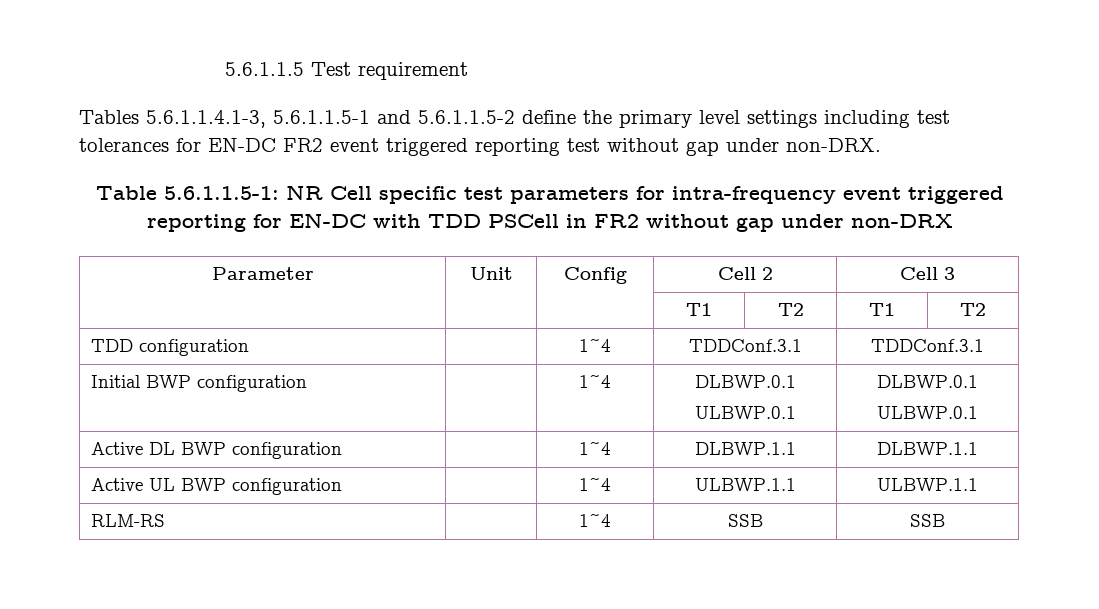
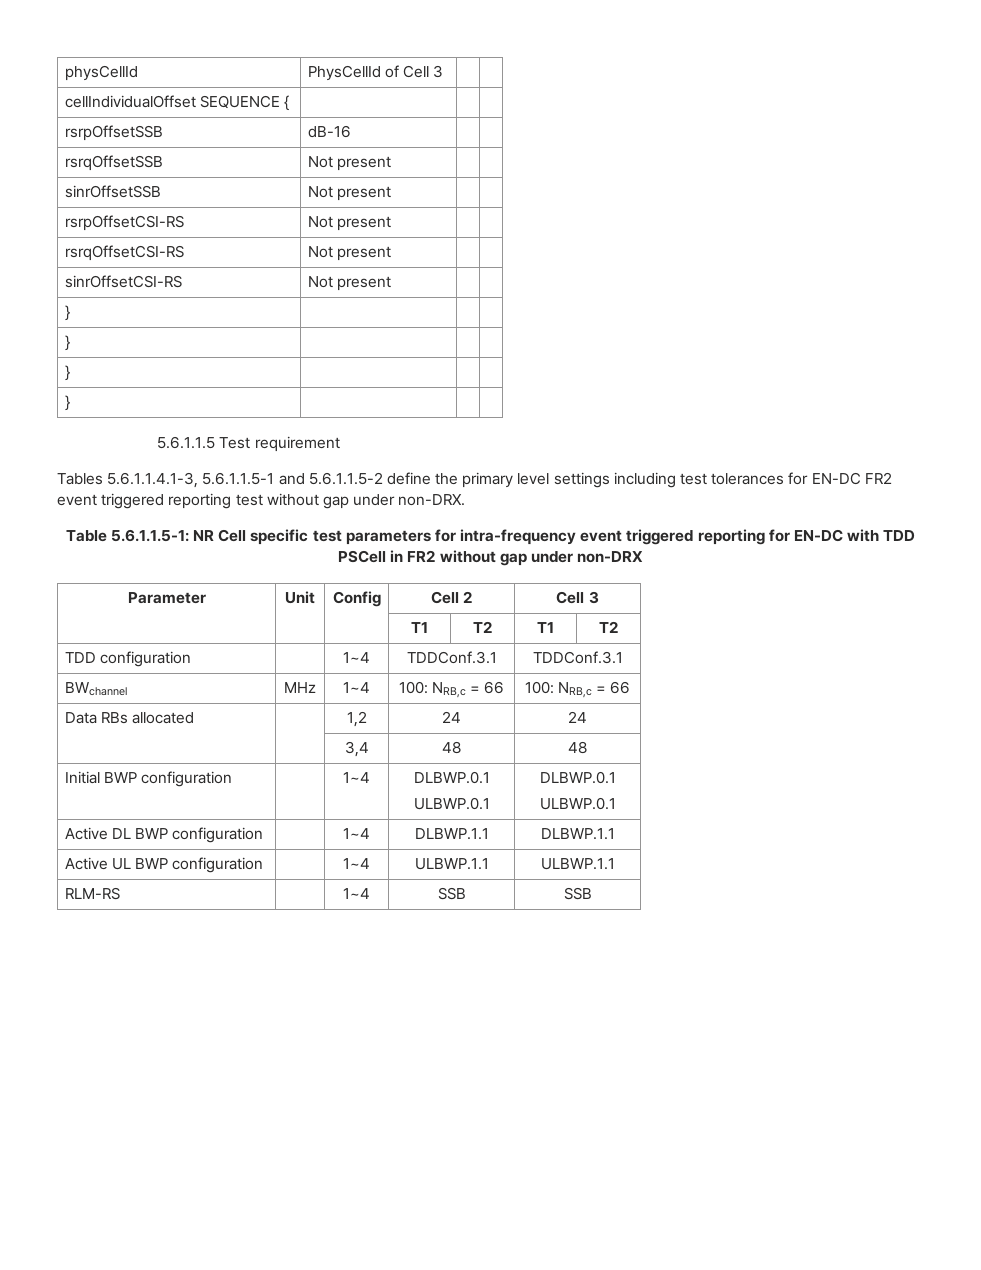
(225, 69) none -> [64,65,138,81] [307,65,444,81] [64,95,290,111] [64,125,163,141] [307,125,351,138] [64,155,163,171] [307,156,391,171] [64,185,161,198] [307,186,391,201] [64,215,184,231] [307,216,391,231] [64,245,184,261] [307,246,391,261] [64,275,182,288] [307,276,391,291] [64,305,70,321] [64,335,70,351] [64,365,70,381] [64,395,70,411] physCellId | PhysCellId of Cell 3 | | // cellIndividualOffset SEQUENCE { | | | // rsrpOffsetSSB | dB-16 | | // rsrqOffsetSSB | Not present | | // sinrOffsetSSB | Not present | | // rsrpOffsetCSI-RS | Not present | | // rsrqOffsetCSI-RS | Not present | | // sinrOffsetCSI-RS | Not present | | // } | | | // } | | | // } | | | // } | | | //
(984, 345) none -> [64,682,127,696] [284,682,316,693] [343,682,370,693] [398,681,505,698] [524,681,631,698] [64,712,195,724] [346,711,367,727] [442,711,461,723] [568,711,587,723] [344,741,369,757] [442,741,461,754] [568,741,587,754] // BWchannel | MHz | 1~4 | 100: NRB,c = 66 | 100: NRB,c = 66 // Data RBs allocated | | 1,2 | 24 | 24 // | | 3,4 | 48 | 48

